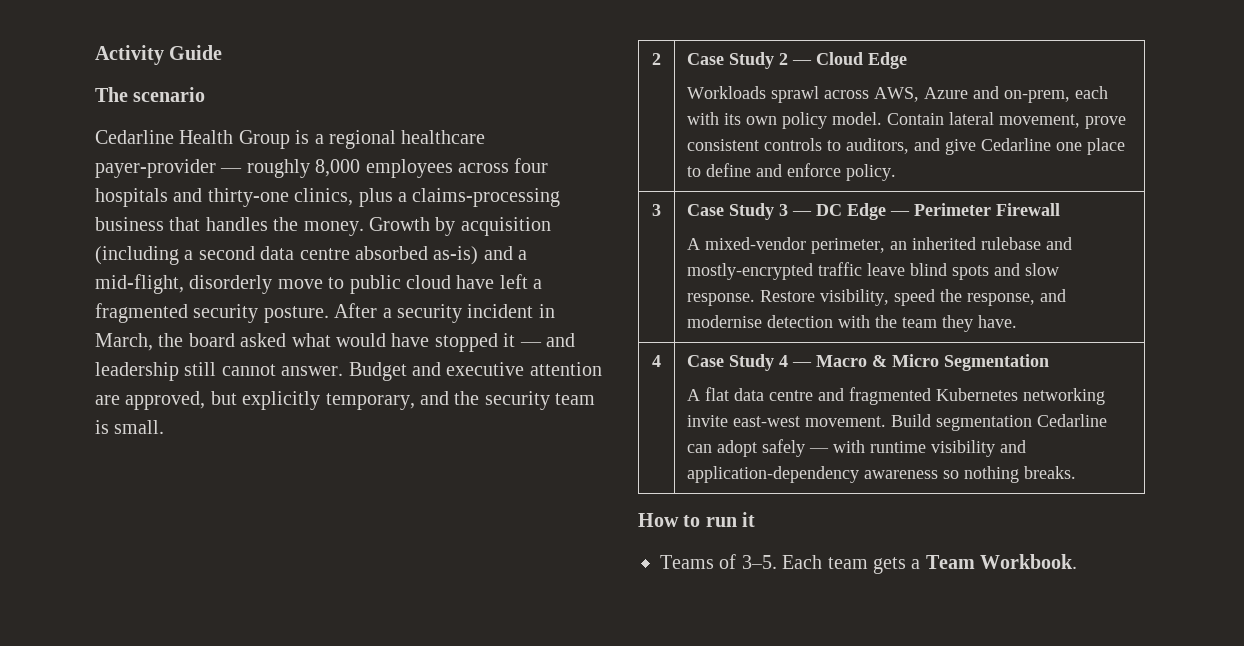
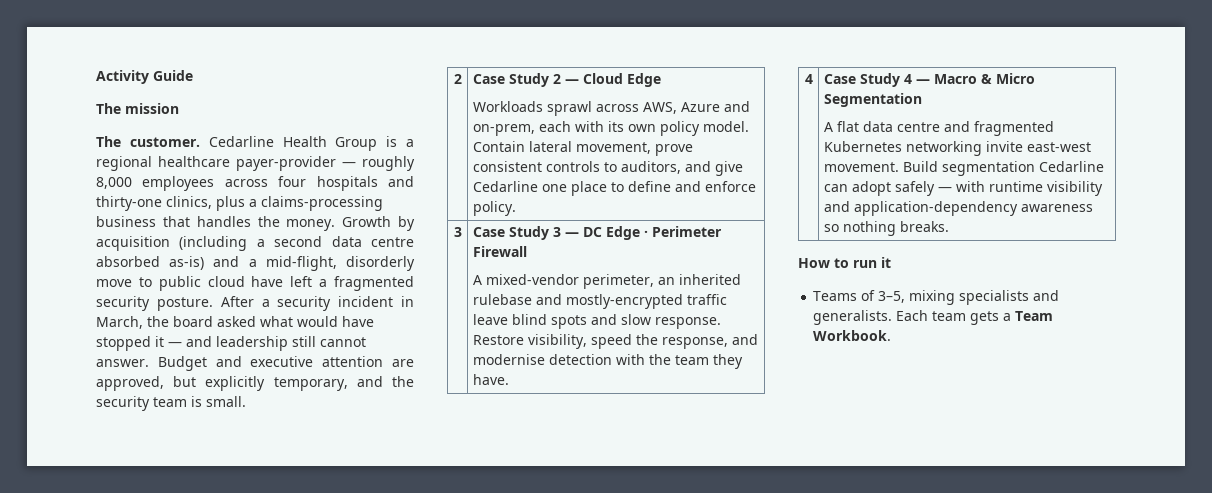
[133,87,206,102] scenario // -> [125,103,179,114] [96,136,200,147] mission // The customer.
[890,211,911,216] — -> [643,230,648,237] ·
[741,555,777,569] 3–5. -> [878,290,1060,305] [813,310,893,325] 3–5, mixing specialists and generalists.

